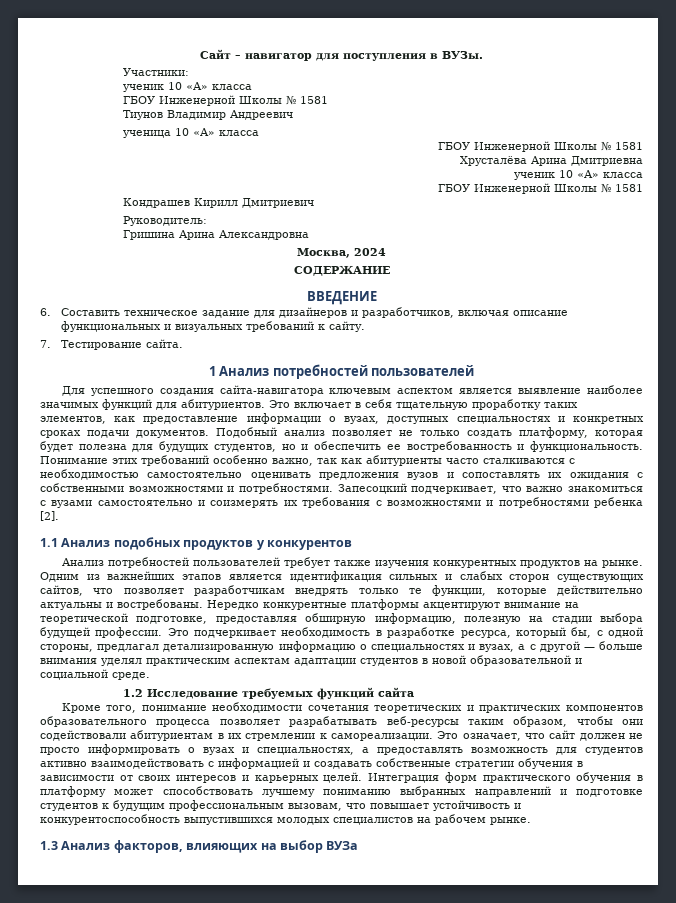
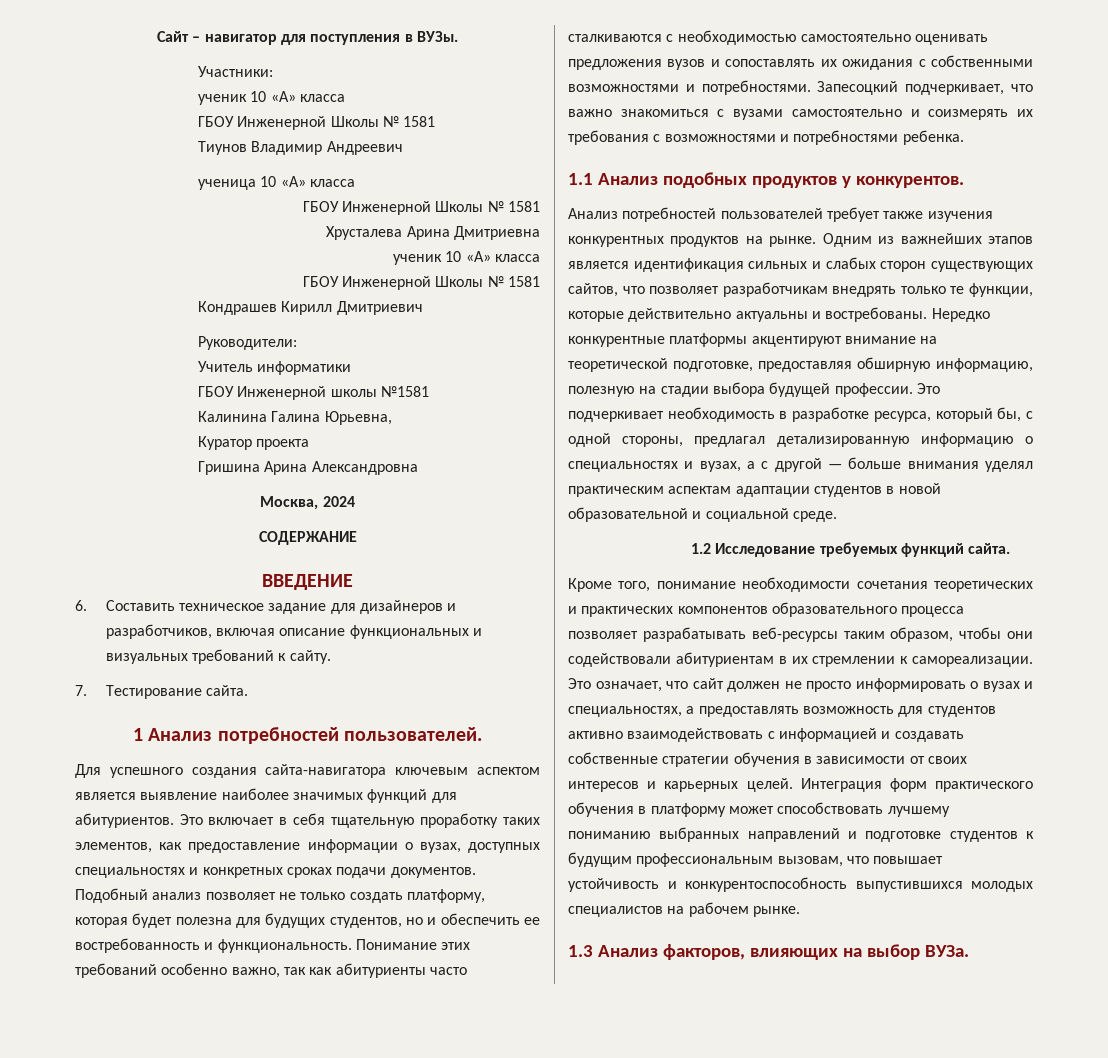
[460,156,527,166] Хрусталёва -> [326,226,403,240] Хрусталева
[123,216,208,226] Руководитель: -> [197,336,297,350] [197,361,352,375] [197,386,429,400] [197,411,392,425] [197,436,310,450] Руководители: // Учитель информатики // ГБОУ Инженерной школы №1581 // Калинина Галина Юрьевна, // Куратор проекта
[371,365,475,376] пользователей -> [344,727,483,741] пользователей.
[594,497,644,508] [40,511,59,521] ребенка [2]. -> [902,130,964,145] ребенка.
[266,540,352,550] конкурентов -> [855,176,964,188] конкурентов.
[378,687,415,697] сайта -> [968,543,1011,554] сайта.
[326,841,359,850] ВУЗа -> [924,945,969,957] ВУЗа.

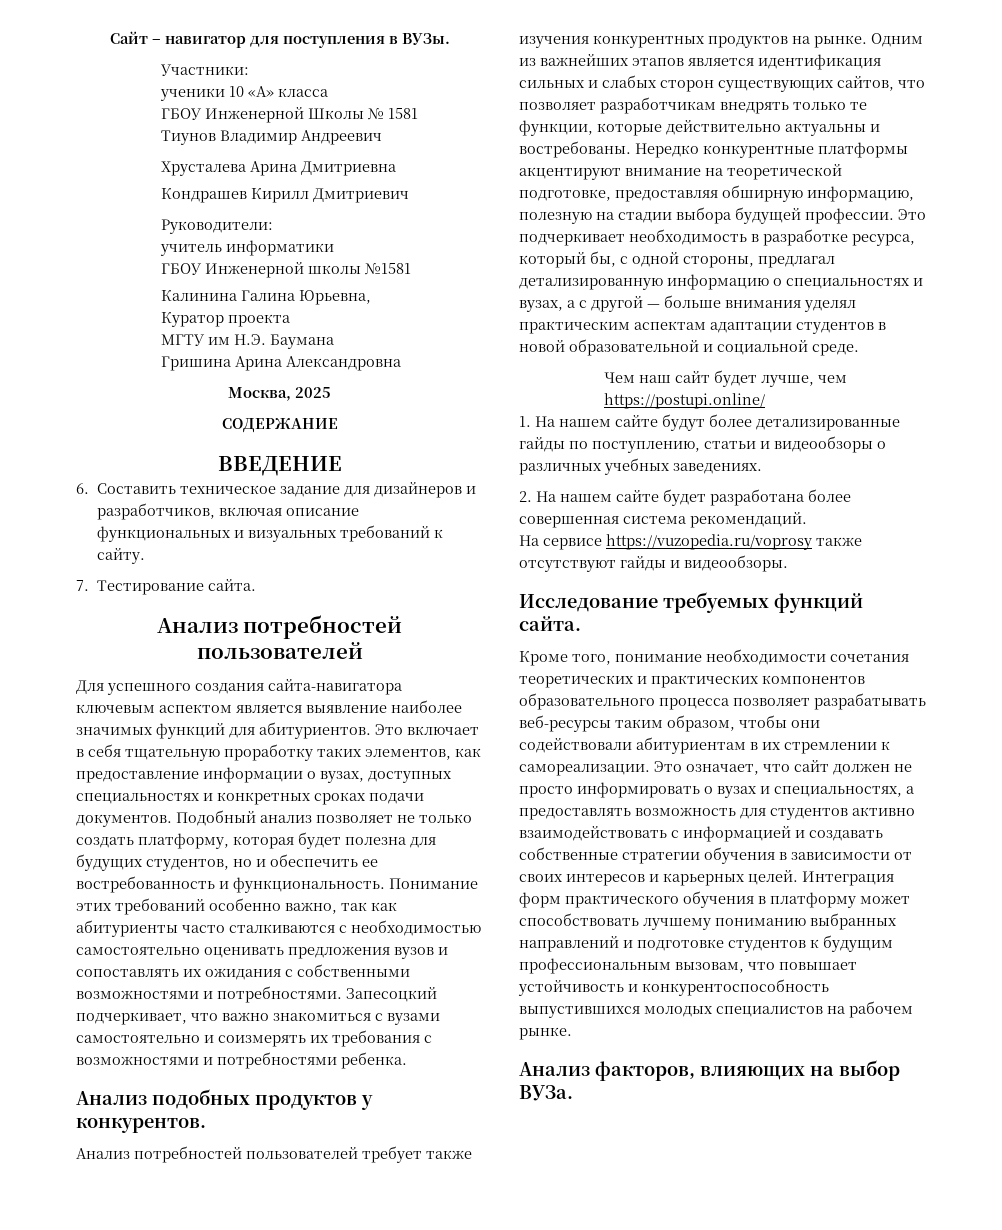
[197,94,247,105] ученик -> [159,88,225,101] ученики
[197,176,355,190] [302,201,540,215] [326,226,540,240] [393,251,540,265] [302,276,540,290] ученица 10 «А» класса // ГБОУ Инженерной Школы № 1581 // Хрусталева Арина Дмитриевна // ученик 10 «А» класса // ГБОУ Инженерной Школы № 1581 -> [160,161,396,176] Хрусталева Арина Дмитриевна
[197,361,253,372] Учитель -> [159,244,222,256] учитель
(310, 444) none -> [160,334,334,349] // МГТУ им Н.Э. Баумана
[322,496,355,507] 2024 -> [295,387,331,398] 2025
[132,727,483,744] 1 Анализ потребностей пользователей. -> [156,615,403,639] [196,642,363,659] Анализ потребностей пользователей
[568,173,593,185] 1.1 -> (407, 1060) none
[690,543,711,554] 1.2 -> [603,370,847,387] [603,393,765,409] [519,414,900,431] [519,436,886,453] [519,458,762,475] [519,489,851,506] [519,512,807,528] [519,534,862,550] [519,555,788,572] Чем наш сайт будет лучше, чем https://postupi.online/ // 1. На нашем сайте будут более детализированные гайды по поступлению, статьи и видеообзоры о различных учебных заведениях. // 2. На нашем сайте будет разработана более совершенная система рекомендаций. // На сервисе https://vuzopedia.ru/voprosy также отсутствуют гайды и видеообзоры. //
[568,945,593,957] 1.3 -> (572, 1033) none

